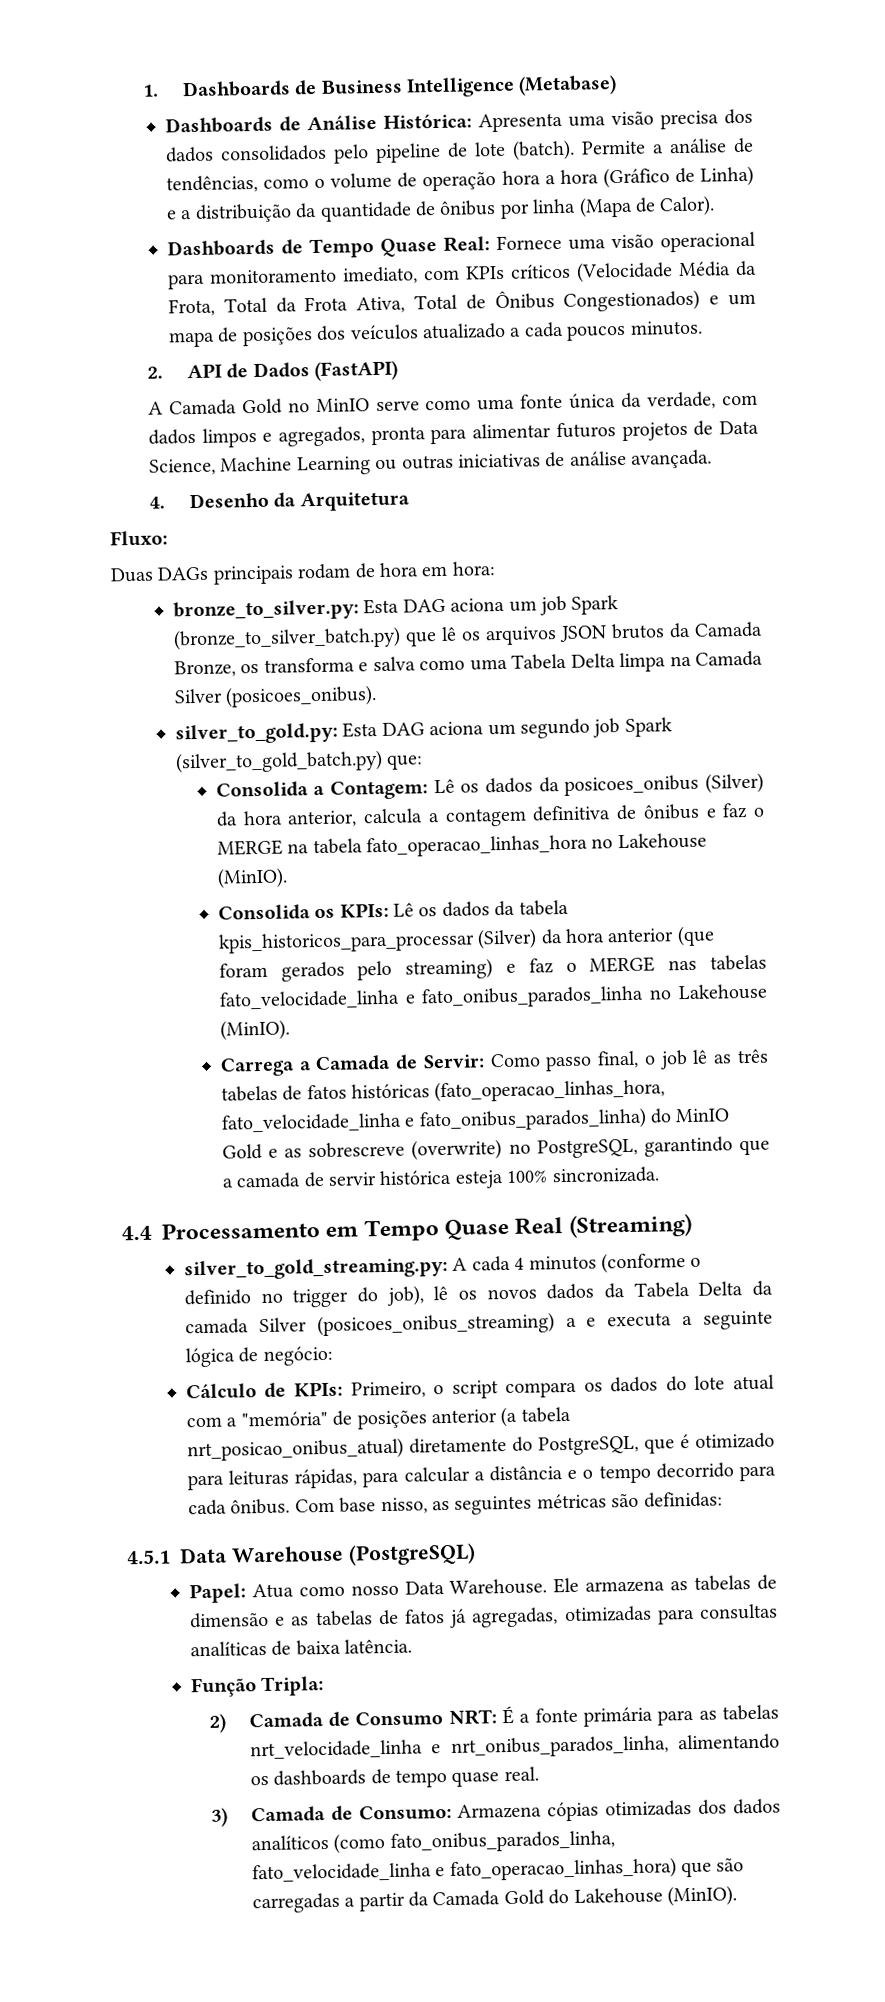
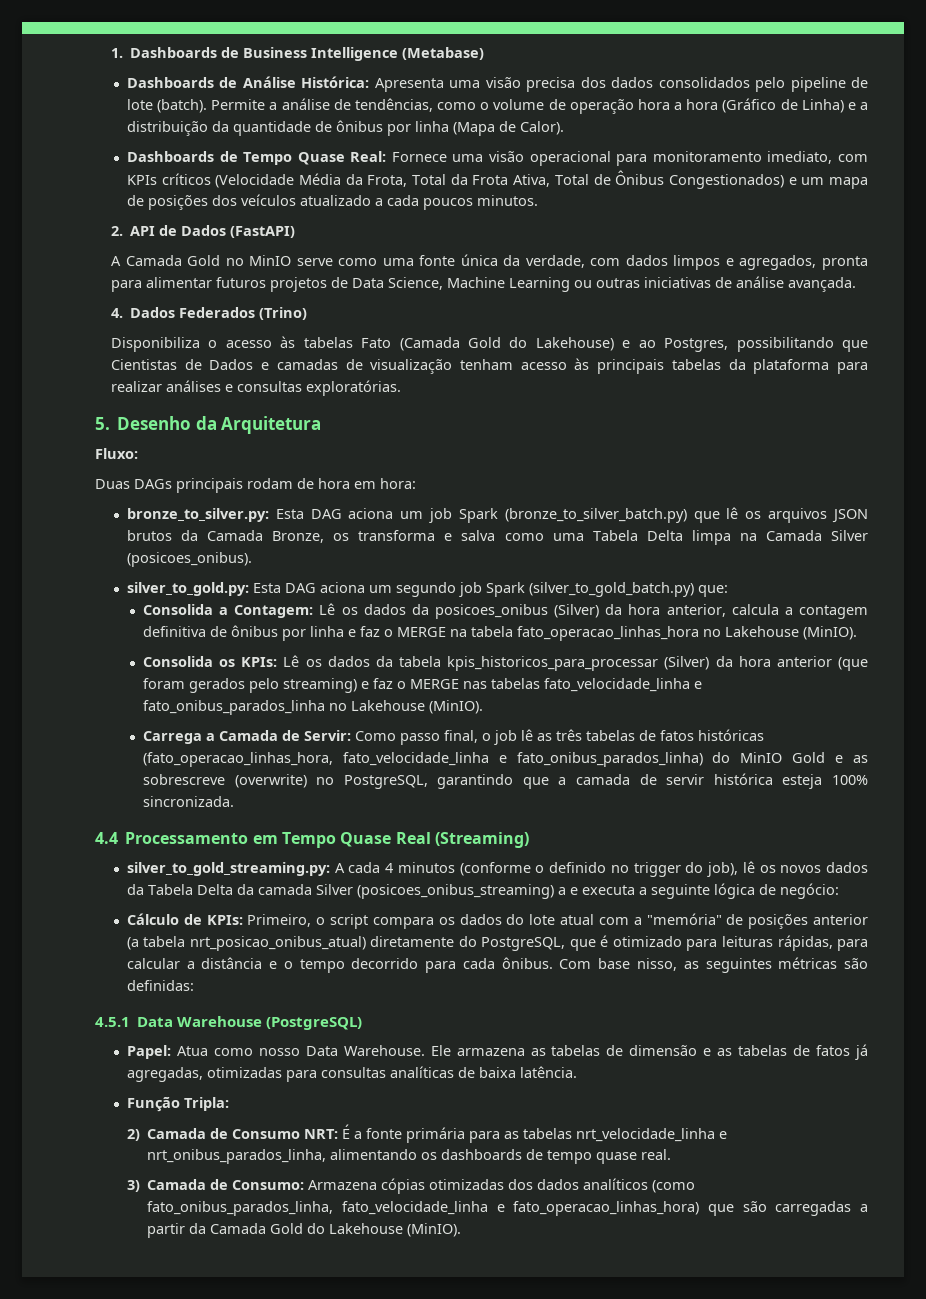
(165, 502) none -> [130,307,308,320] [110,336,869,352] [110,358,868,374] [110,380,401,396] [95,417,110,430] Dados Federados (Trino) // Disponibiliza o acesso às tabelas Fato (Camada Gold do Lakehouse) e ao Postgres, possibilitando que Cientistas de Dados e camadas de visualização tenham acesso às principais tabelas da plataforma para realizar análises e consultas exploratórias. // 5.
(700, 811) none -> [281,626,344,641] por linha

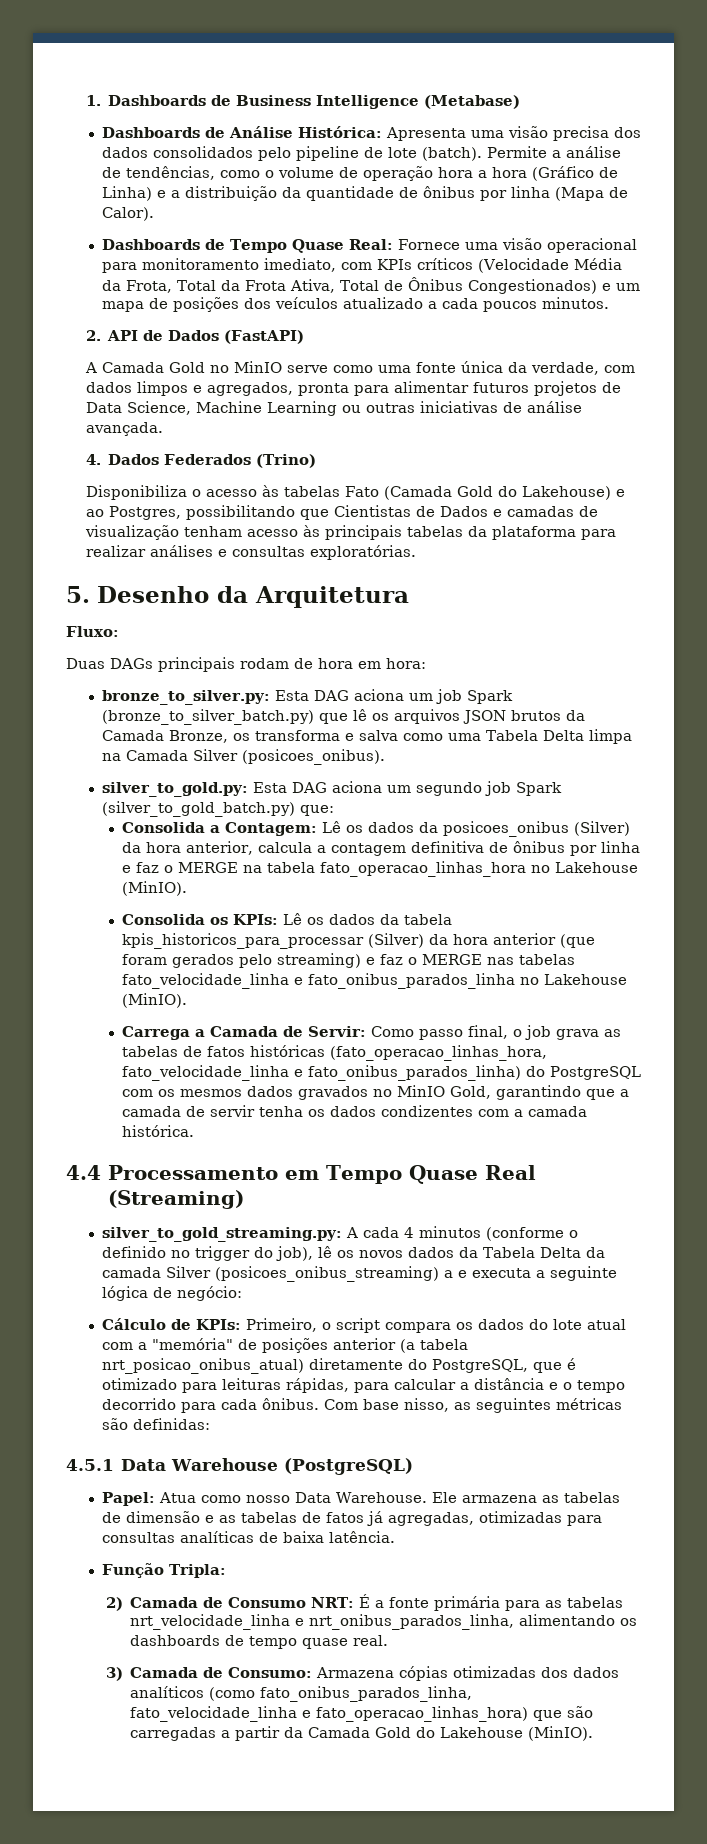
[520,729,582,741] lê as três -> [555,1029,621,1040] grava as
[740,752,869,763] [142,774,428,789] MinIO Gold e as sobrescreve (overwrite) no PostgreSQL, -> [549,1066,641,1080] [121,1085,491,1100] PostgreSQL com os mesmos dados gravados no MinIO Gold,
[713,773,868,789] [142,796,234,807] histórica esteja 100% sincronizada. -> [258,1105,587,1117] [121,1125,194,1137] tenha os dados condizentes com a camada histórica.

